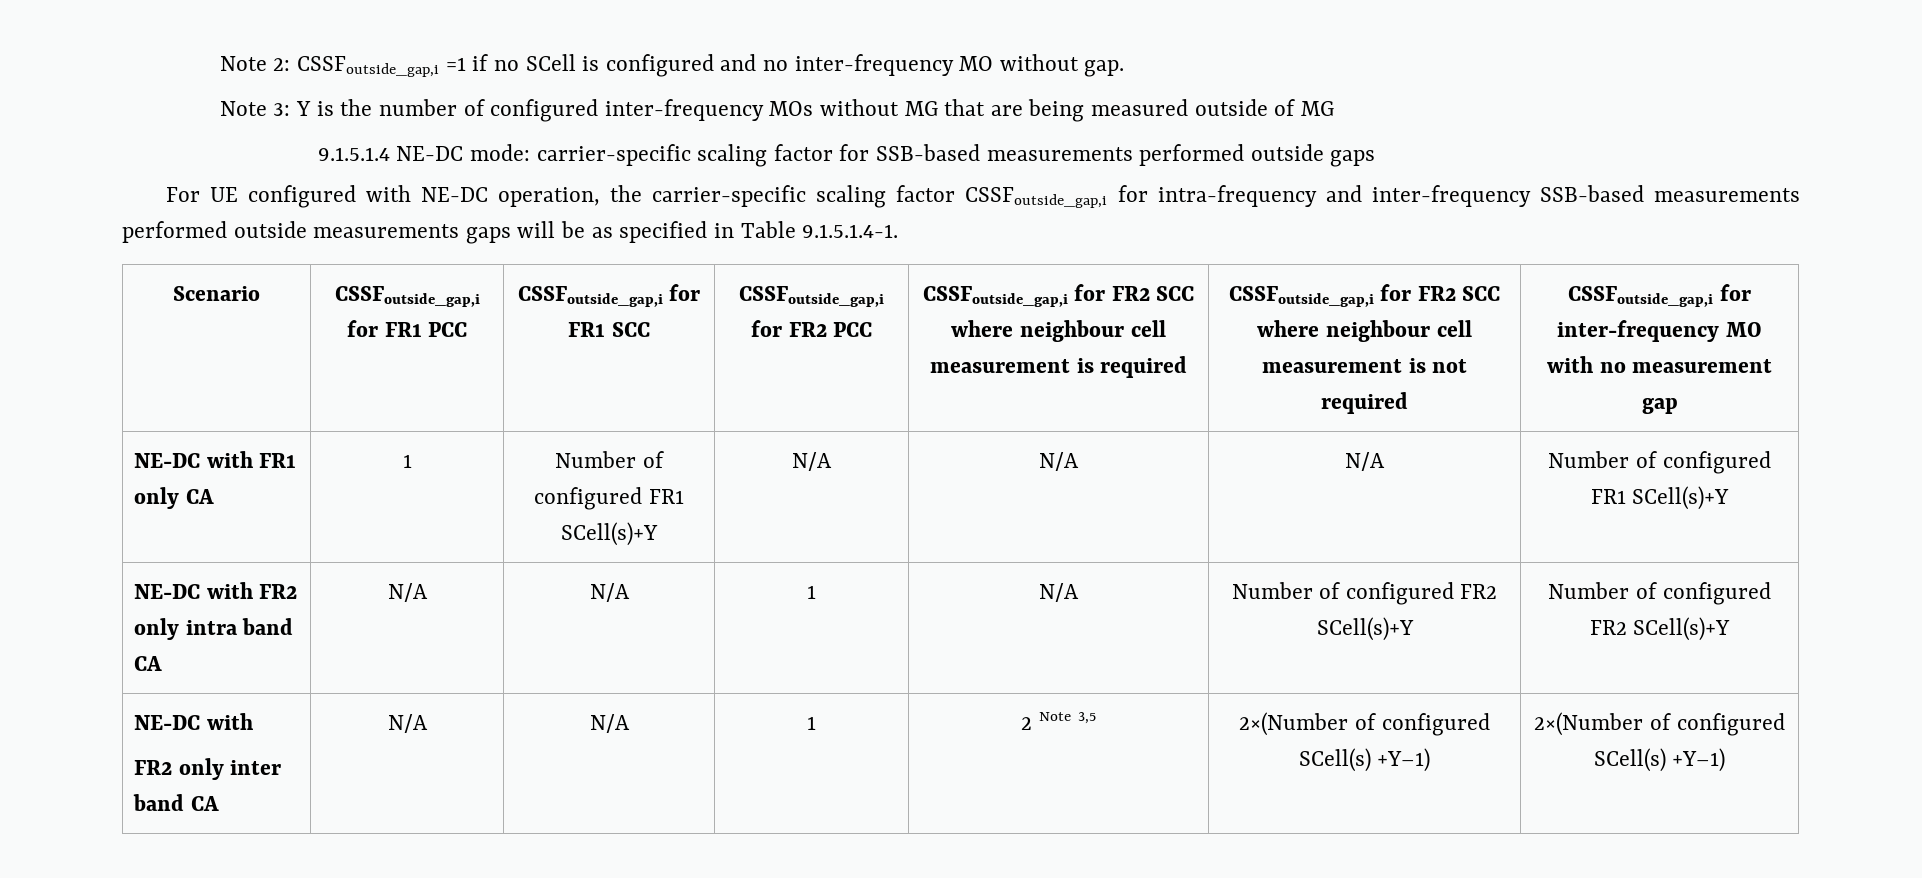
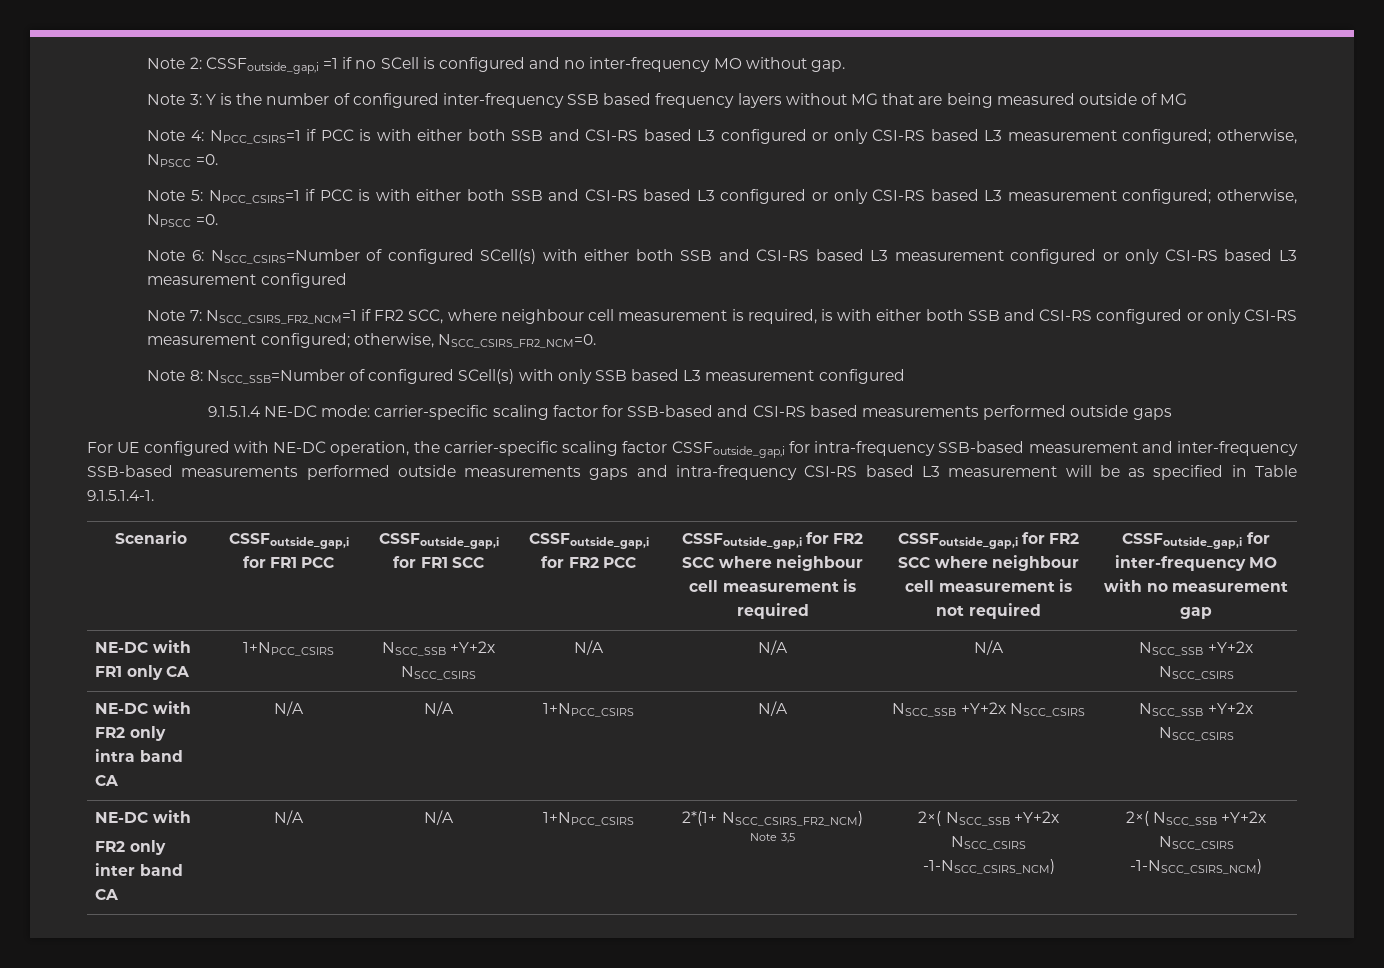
[769,101,814,116] MOs -> [567,93,782,108] SSB based frequency layers
(1334, 108) none -> [147,129,1297,144] [147,154,218,167] [147,189,1297,204] [147,214,218,227] [147,249,1297,264] [147,273,347,288] [147,309,1297,324] [147,333,597,348] [147,369,905,384] // Note 4: NPCC_CSIRS=1 if PCC is with either both SSB and CSI-RS based L3 configured or only CSI-RS based L3 measurement configured; otherwise, NPSCC =0. // Note 5: NPCC_CSIRS=1 if PCC is with either both SSB and CSI-RS based L3 configured or only CSI-RS based L3 measurement configured; otherwise, NPSCC =0. // Note 6: NSCC_CSIRS=Number of configured SCell(s) with either both SSB and CSI-RS based L3 measurement configured or only CSI-RS based L3 measurement configured // Note 7: NSCC_CSIRS_FR2_NCM=1 if FR2 SCC, where neighbour cell measurement is required, is with either both SSB and CSI-RS configured or only CSI-RS measurement configured; otherwise, NSCC_CSIRS_FR2_NCM=0. // Note 8: NSCC_SSB=Number of configured SCell(s) with only SSB based L3 measurement configured
(981, 152) none -> [717,405,858,417] and CSI-RS based
(1317, 196) none -> [938,441,1138,453] SSB-based measurement
(511, 235) none -> [636,465,1058,480] and intra-frequency CSI-RS based L3 measurement
[402,454,412,468] [555,451,664,468] [534,487,684,510] [561,522,658,546] [792,452,832,471] [1039,452,1079,471] [1345,452,1385,471] [1548,451,1771,474] [1590,486,1730,510] 1 | Number of configured FR1 SCell(s)+Y | N/A | N/A | N/A | Number of configured FR1 SCell(s)+Y -> [243,642,334,656] [381,641,496,656] [401,666,477,680] [574,640,604,655] [758,640,788,655] [974,640,1004,655] [1139,641,1253,656] [1158,666,1234,680] 1+NPCC_CSIRS | NSCC_SSB +Y+2x NSCC_CSIRS | N/A | N/A | N/A | NSCC_SSB +Y+2x NSCC_CSIRS
[807,585,816,599] [1039,583,1079,602] [1231,582,1498,605] [1316,617,1414,641] [1548,582,1771,605] [1589,617,1731,641] 1 | N/A | Number of configured FR2 SCell(s)+Y | Number of configured FR2 SCell(s)+Y -> [543,703,634,717] [758,701,788,716] [892,702,1085,717] [1139,702,1253,717] [1158,727,1234,741] 1+NPCC_CSIRS | N/A | NSCC_SSB +Y+2x NSCC_CSIRS | NSCC_SSB +Y+2x NSCC_CSIRS
[807,716,816,730] [1021,717,1033,730] 1 | 2 -> [543,812,634,826] [682,811,863,826] 1+NPCC_CSIRS | 2*(1+ NSCC_CSIRS_FR2_NCM)
[1239,712,1490,736] [1298,748,1431,772] [1534,712,1785,736] [1593,748,1726,772] 2×(Number of configured SCell(s) +Y–1) | 2×(Number of configured SCell(s) +Y–1) -> [918,811,1059,826] [951,836,1026,850] [922,859,1055,874] [1125,811,1267,826] [1158,836,1234,850] [1130,859,1262,874] 2×( NSCC_SSB +Y+2x NSCC_CSIRS -1-NSCC_CSIRS_NCM) | 2×( NSCC_SSB +Y+2x NSCC_CSIRS -1-NSCC_CSIRS_NCM)

